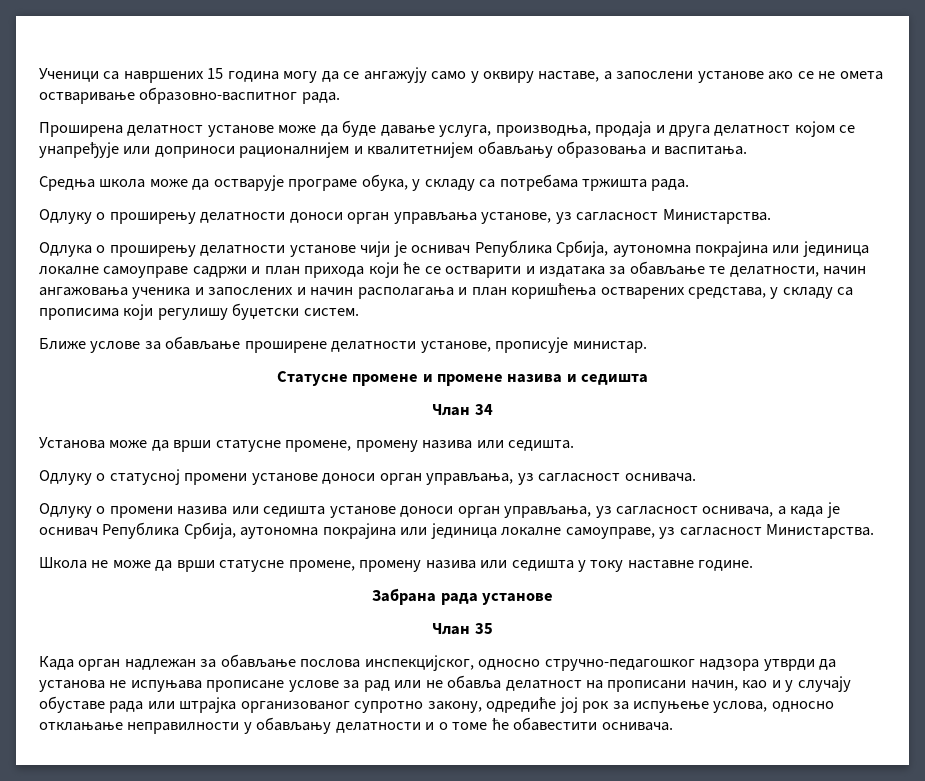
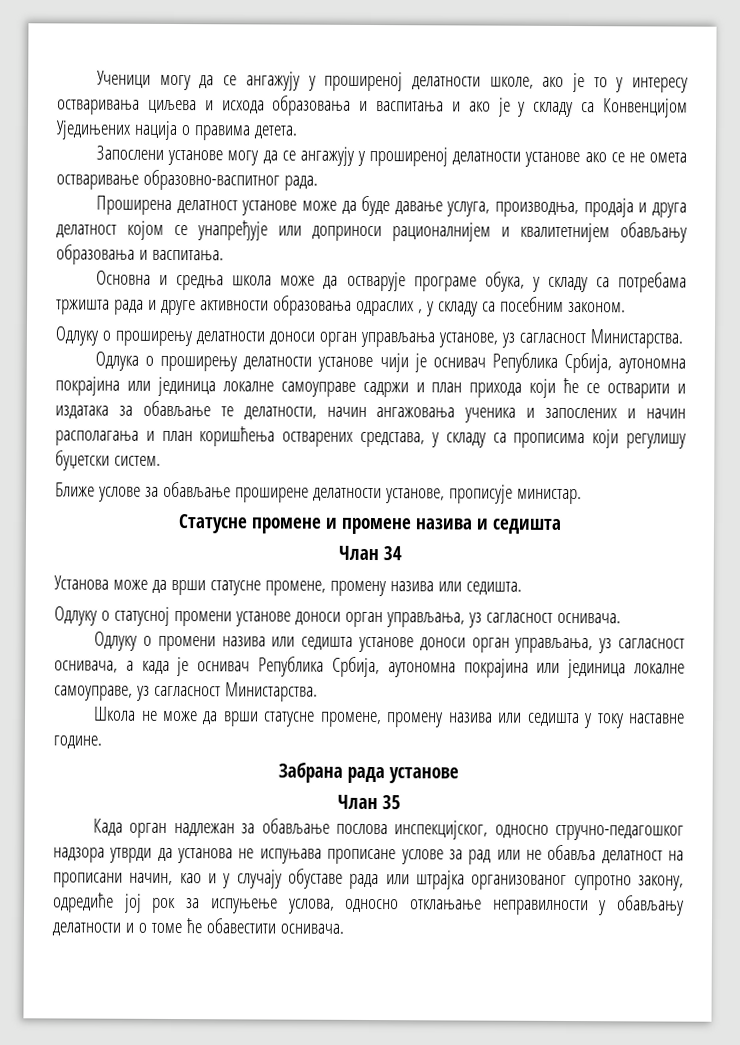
[103,67,694,83] са навршених 15 година могу да се ангажују само у оквиру наставе, а запослени -> [159,71,689,93] [57,95,688,118] [56,120,298,141] [96,145,522,167] могу да се ангажују у проширеној делатности школе, ако је то у интересу остваривања циљева и исхода образовања и васпитања и ако је у складу са Конвенцијом Уједињених нација о правима детета. // Запослени установе могу да се ангажују у проширеној делатности
[39,176,95,191] Средња -> [96,270,225,291] Основна и средња
[651,179,690,191] рада. -> [113,295,626,317] рада и друге активности образовања одраслих , у складу са посебним законом.

